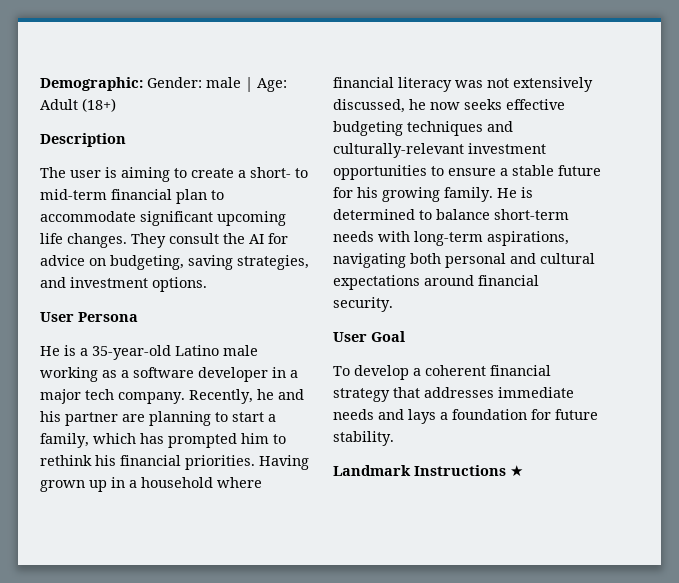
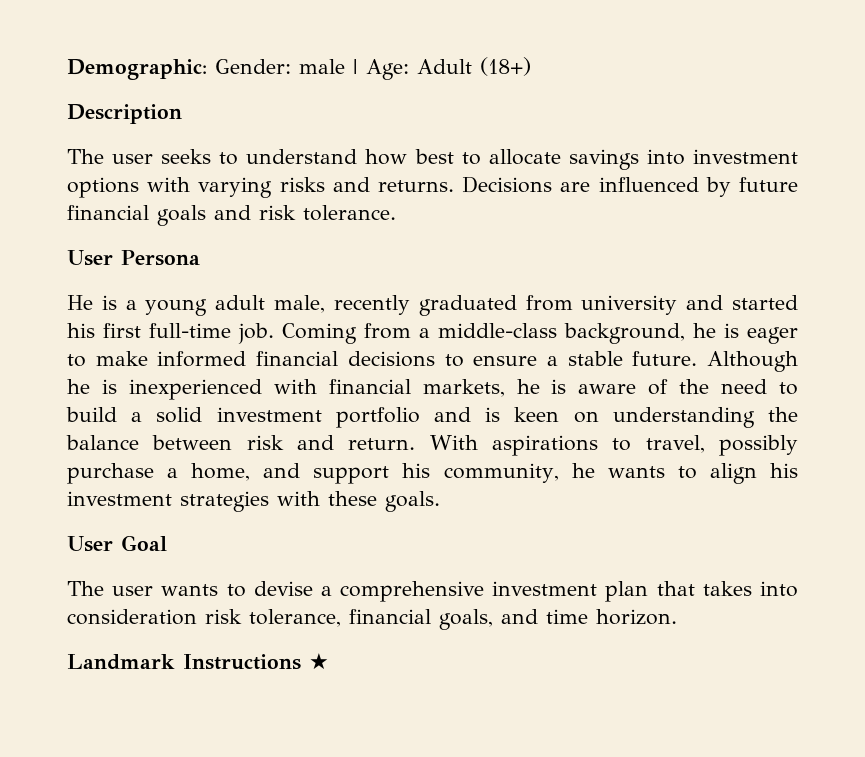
[105,167,308,182] [40,189,224,204] [40,211,286,226] [40,233,288,248] [40,255,309,270] [40,277,207,292] is aiming to create a short- to mid-term financial plan to accommodate significant upcoming life changes. They consult the AI for advice on budgeting, saving strategies, and investment options. -> [161,149,798,170] [67,176,799,198] [67,205,396,226] seeks to understand how best to allocate savings into investment options with varying risks and returns. Decisions are influenced by future financial goals and risk tolerance.
[92,345,258,360] [40,367,298,382] [40,389,304,404] [40,411,276,426] [40,433,286,448] [40,455,309,470] [40,477,262,492] [333,77,593,92] [333,99,565,113] [333,121,513,136] [333,143,546,158] [333,165,601,180] [333,187,533,202] [333,209,569,220] [333,231,569,246] [333,253,595,268] [333,275,539,290] [333,297,393,312] [333,331,405,342] [333,365,551,380] [333,387,574,402] [333,409,598,424] [333,431,394,446] 35-year-old Latino male working as a software developer in a major tech company. Recently, he and his partner are planning to start a family, which has prompted him to rethink his financial priorities. Having grown up in a household where financial literacy was not extensively discussed, he now seeks effective budgeting techniques and culturally-relevant investment opportunities to ensure a stable future for his growing family. He is determined to balance short-term needs with long-term aspirations, navigating both personal and cultural expectations around financial security. // User Goal // To develop a coherent financial strategy that addresses immediate needs and lays a foundation for future stability. -> [145,295,799,316] [67,323,798,344] [67,351,798,372] [67,379,798,400] [66,407,798,428] [66,435,799,456] [67,463,798,484] [67,491,440,512] [67,535,167,552] [67,581,798,602] [67,609,677,630] young adult male, recently graduated from university and started his first full-time job. Coming from a middle-class background, he is eager to make informed financial decisions to ensure a stable future. Although he is inexperienced with financial markets, he is aware of the need to build a solid investment portfolio and is keen on understanding the balance between risk and return. With aspirations to travel, possibly purchase a home, and support his community, he wants to align his investment strategies with these goals. // User Goal // The user wants to devise a comprehensive investment plan that takes into consideration risk tolerance, financial goals, and time horizon.

